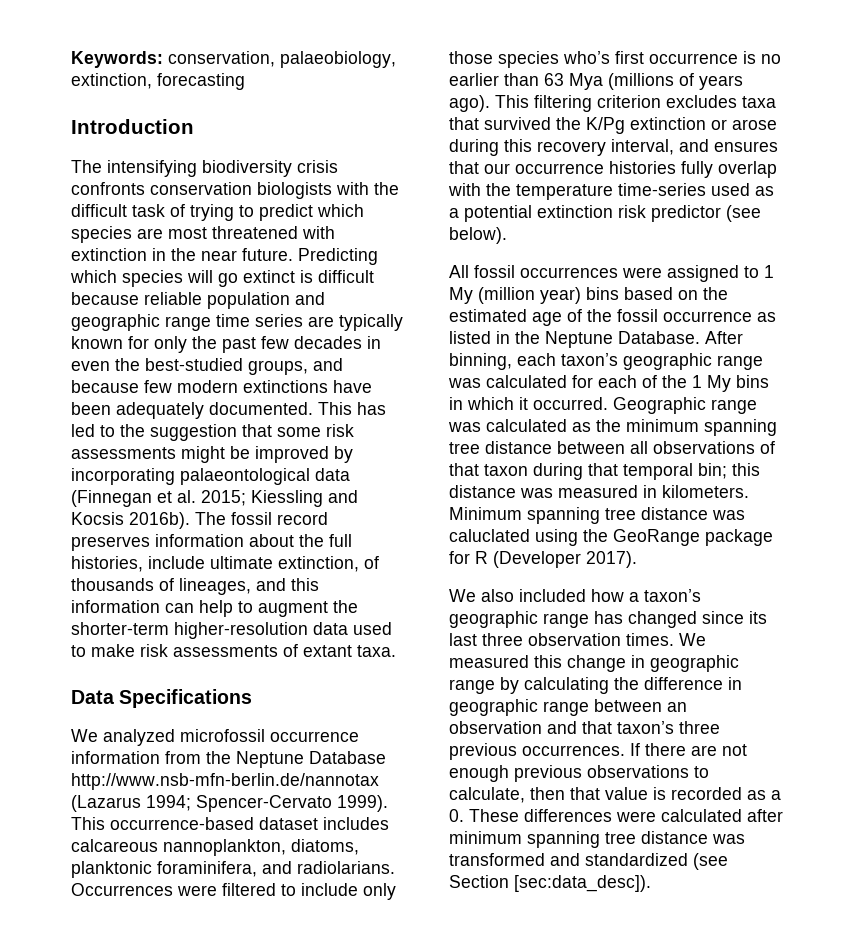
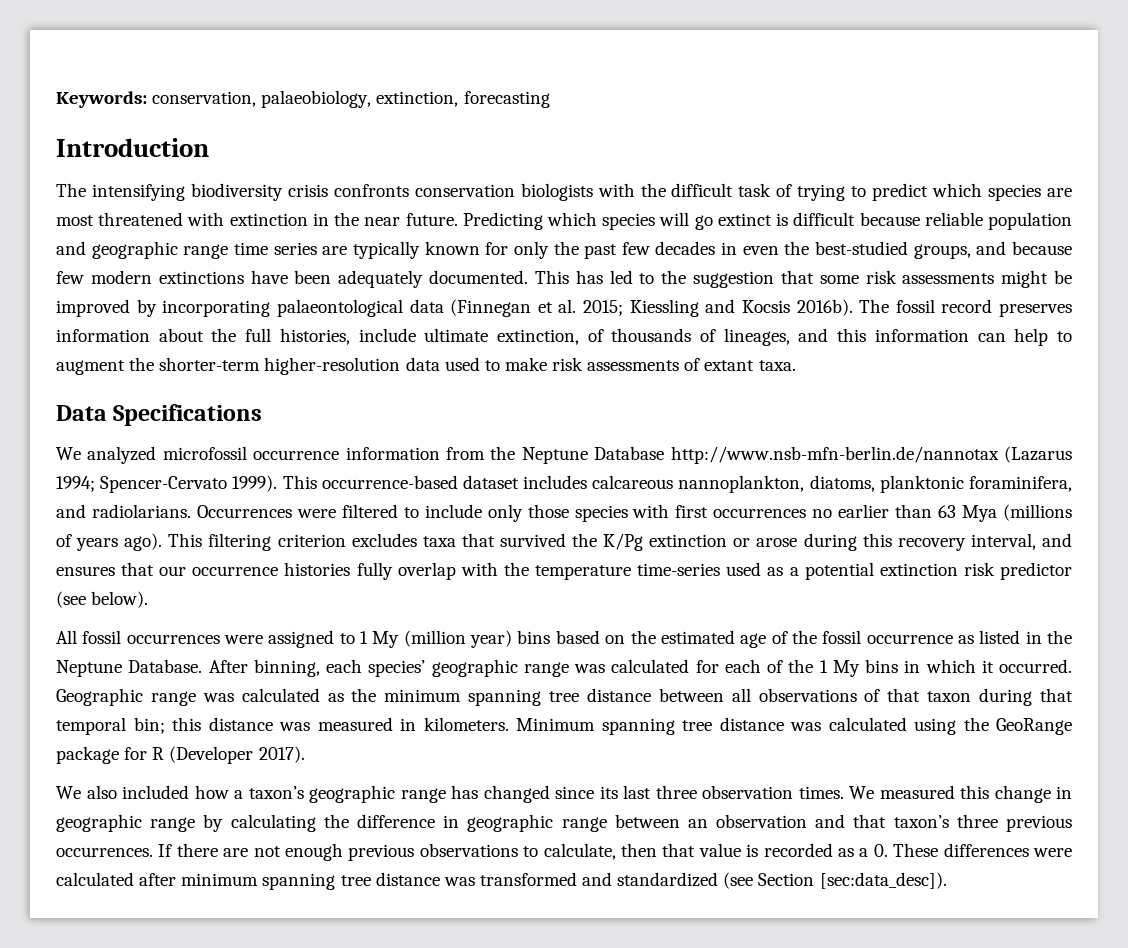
[563,51,756,64] who’s first occurrence is -> [632,504,807,518] with first occurrences
[561,353,618,366] taxon’s -> [368,660,426,677] species’
[449,529,530,542] caluclated -> [828,717,907,731] calculated

